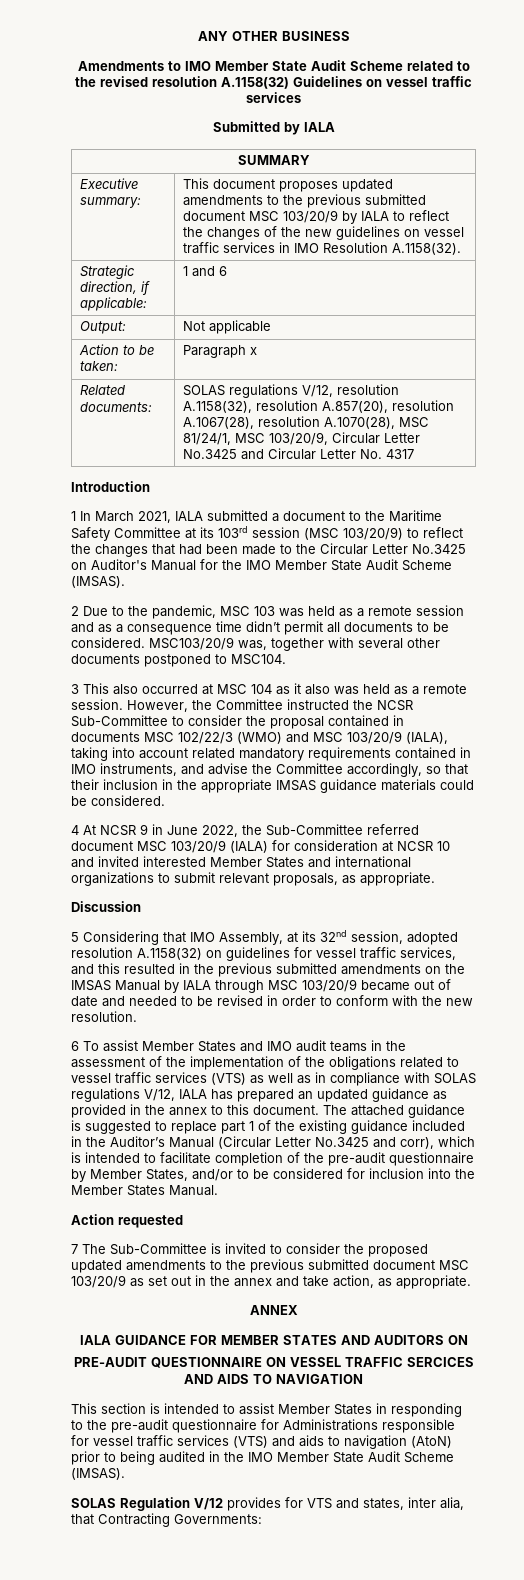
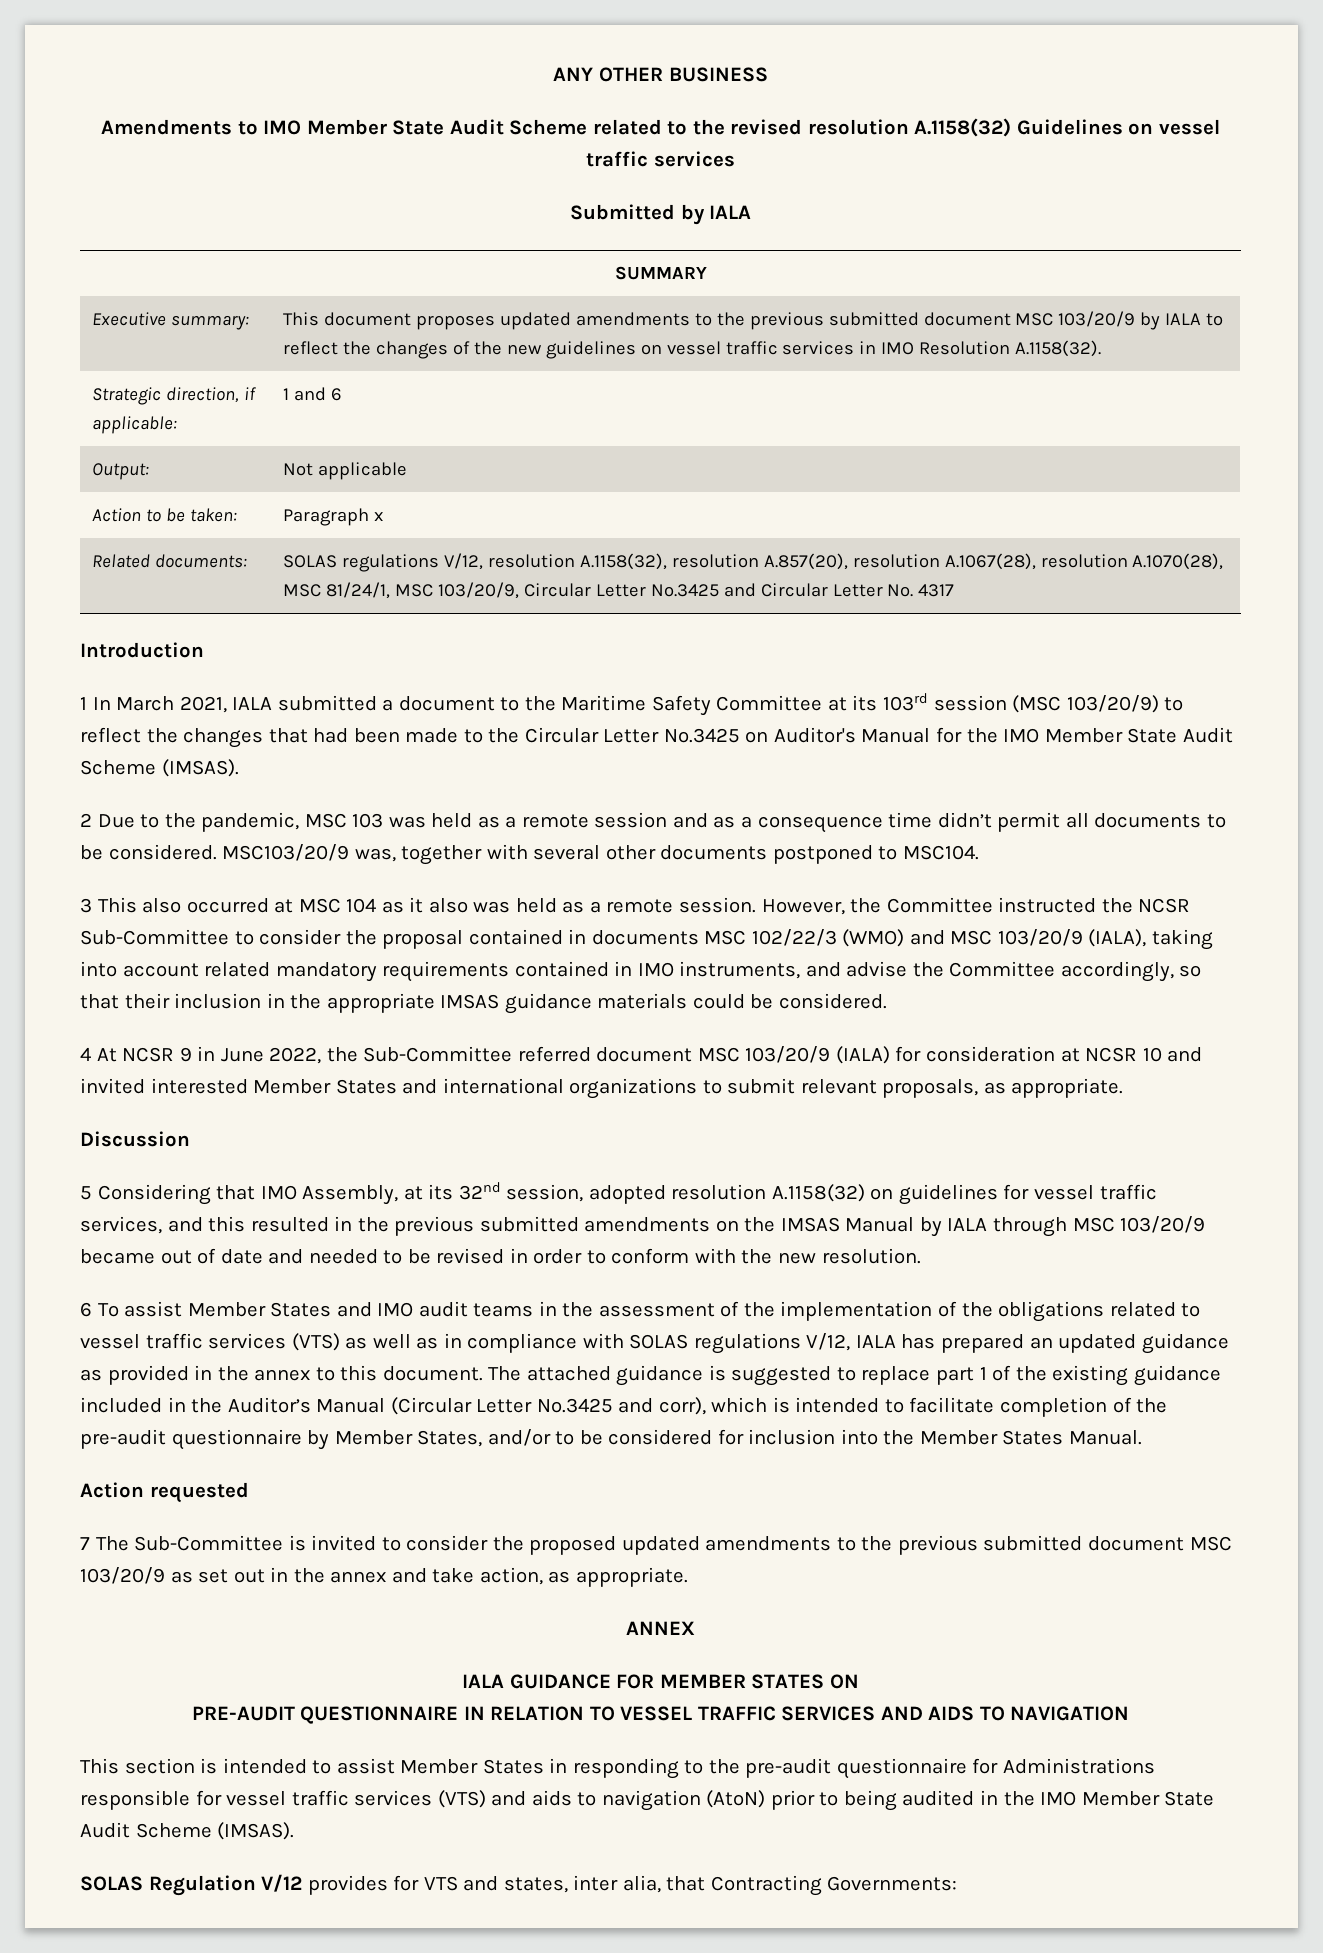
[340,1335,444,1345] AND AUDITORS -> (825, 1681) none
[265,1357,286,1367] ON -> [463,1706,615,1721] IN RELATION TO
[406,1357,474,1367] SERCICES -> [781,1706,876,1721] SERVICES

